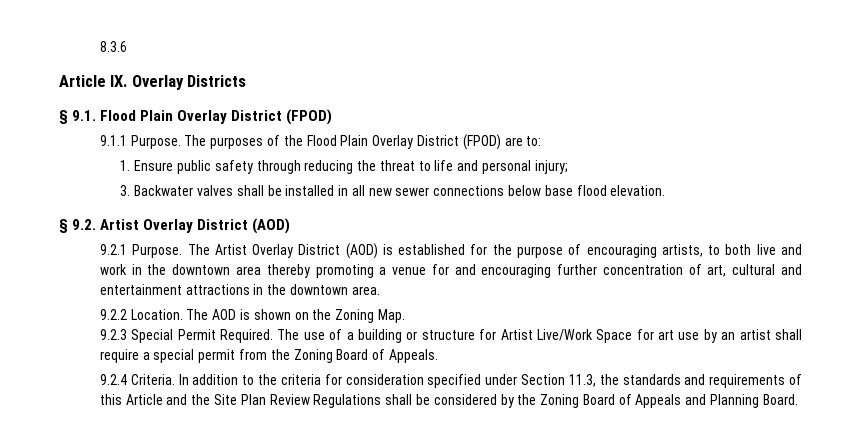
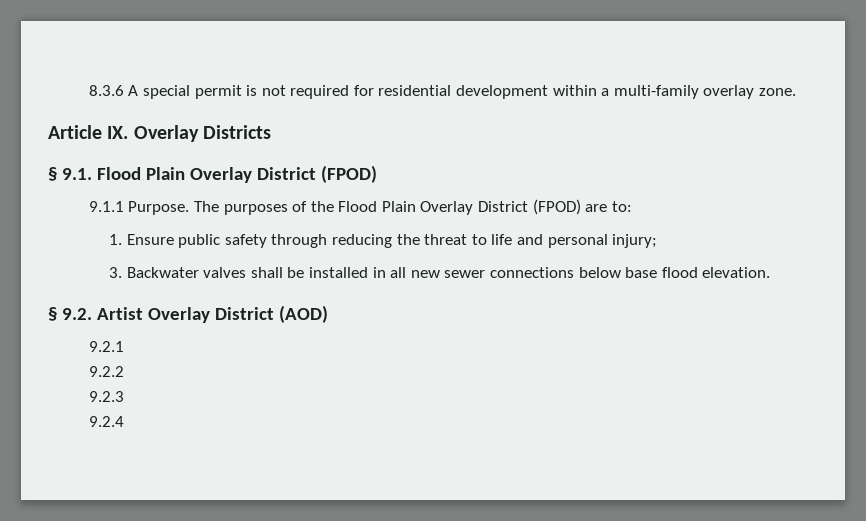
(127, 46) none -> [128,85,796,99] A special permit is not required for residential development within a multi-family overlay zone.
[132,243,803,259] [99,264,803,278] [99,284,380,295] [99,309,405,323] [99,329,803,343] [99,349,438,363] [99,374,802,388] [99,394,798,408] Purpose. The Artist Overlay District (AOD) is established for the purpose of encouraging artists, to both live and work in the downtown area thereby promoting a venue for and encouraging further concentration of art, cultural and entertainment attractions in the downtown area. // 9.2.2 Location. The AOD is shown on the Zoning Map. // 9.2.3 Special Permit Required. The use of a building or structure for Artist Live/Work Space for art use by an artist shall require a special permit from the Zoning Board of Appeals. // 9.2.4 Criteria. In addition to the criteria for consideration specified under Section 11.3, the standards and requirements of this Article and the Site Plan Review Regulations shall be considered by the Zoning Board of Appeals and Planning Board. -> [88,366,124,377] [88,391,124,402] [88,416,124,427] // 9.2.2 // 9.2.3 // 9.2.4

